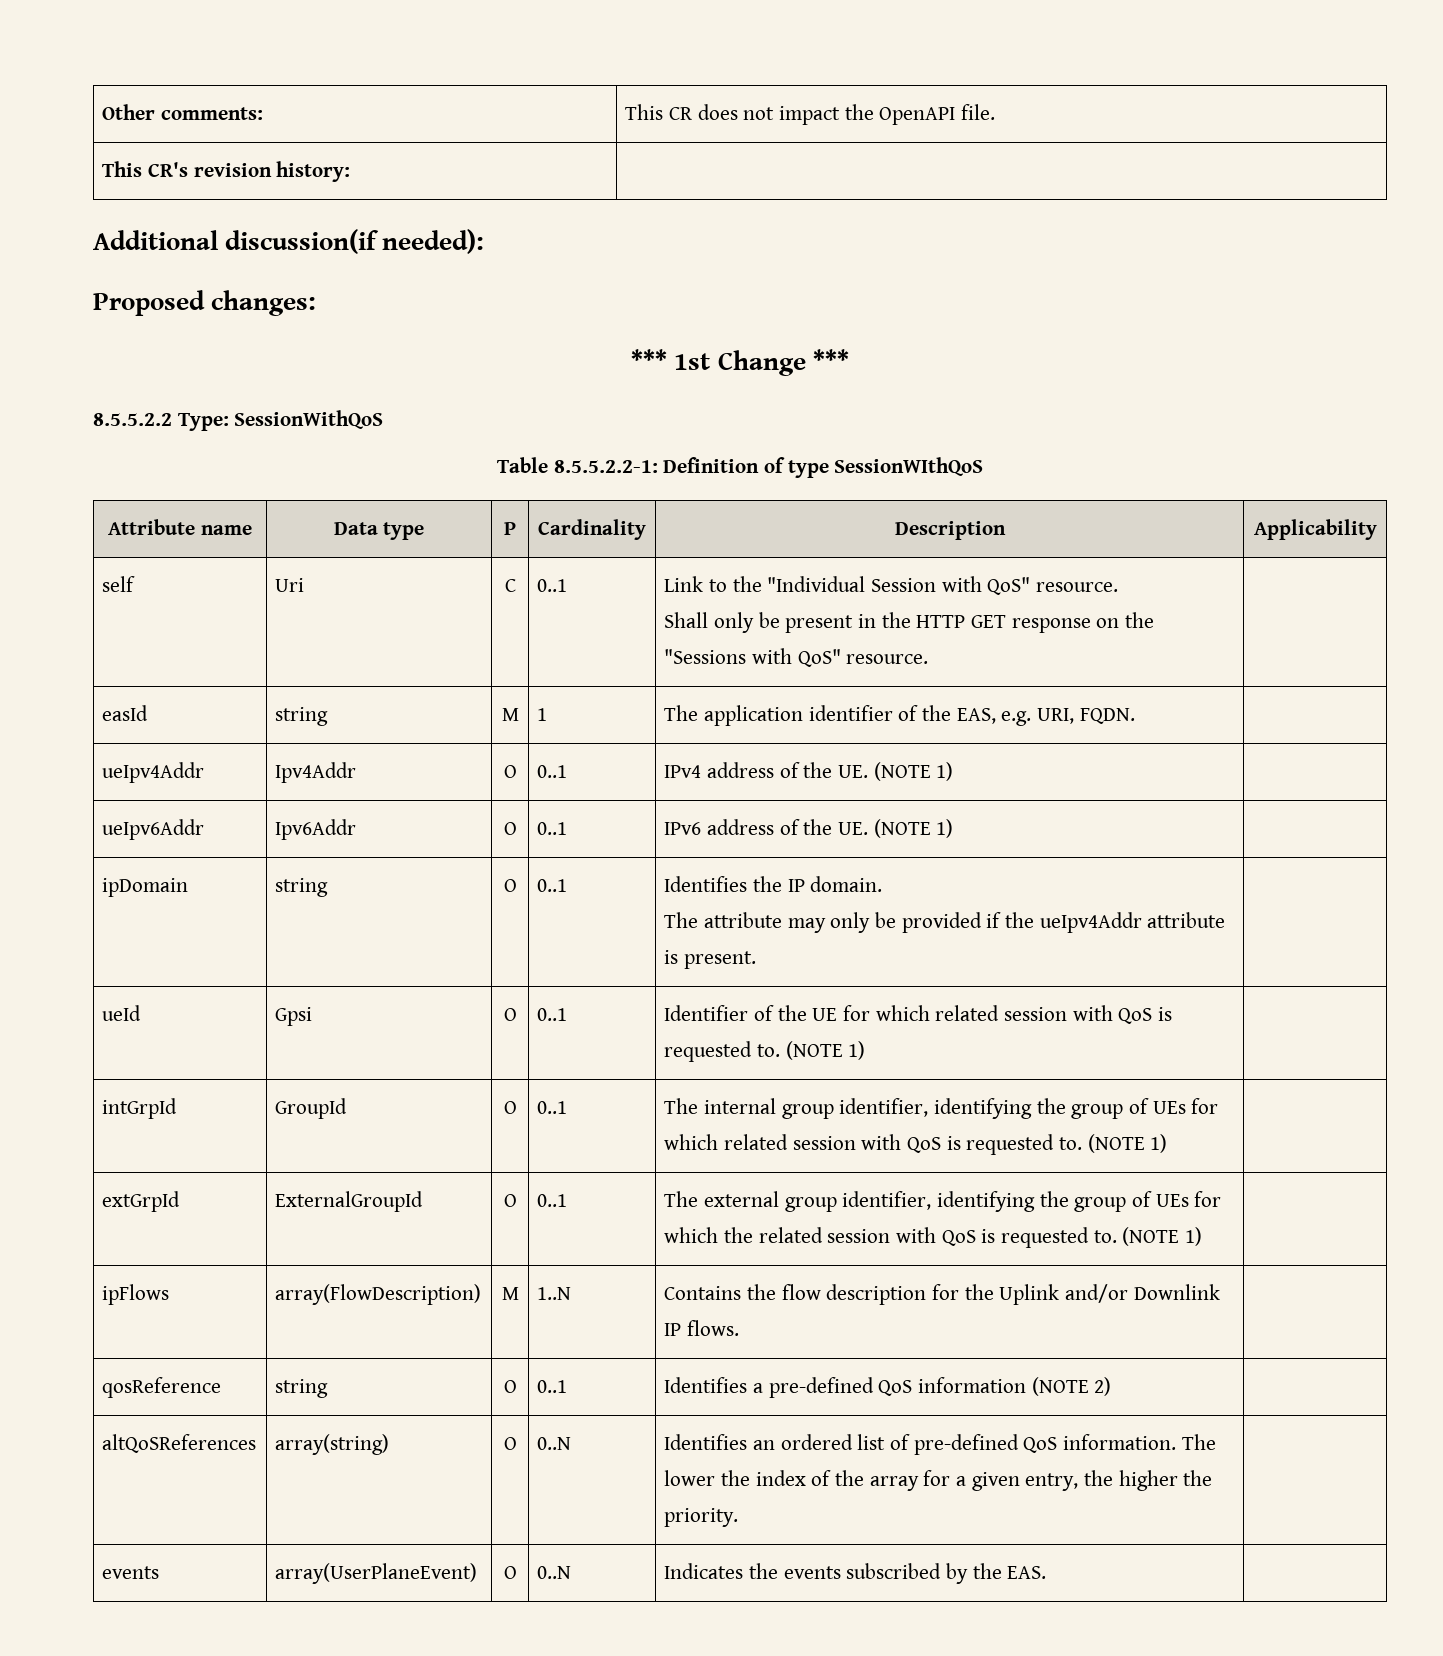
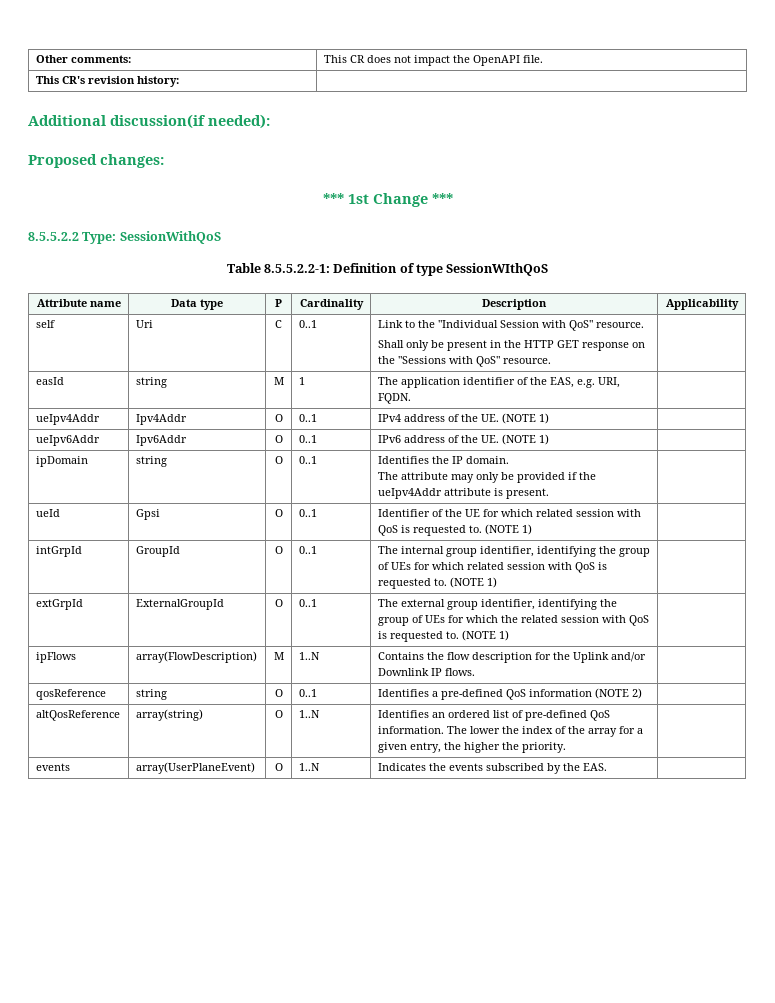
[102,1434,257,1453] altQoSReferences -> [35,710,120,721] altQosReference
[537,1437,572,1450] 0..N -> [298,710,320,718] 1..N
[537,1566,572,1579] 0..N -> [298,763,320,771] 1..N

